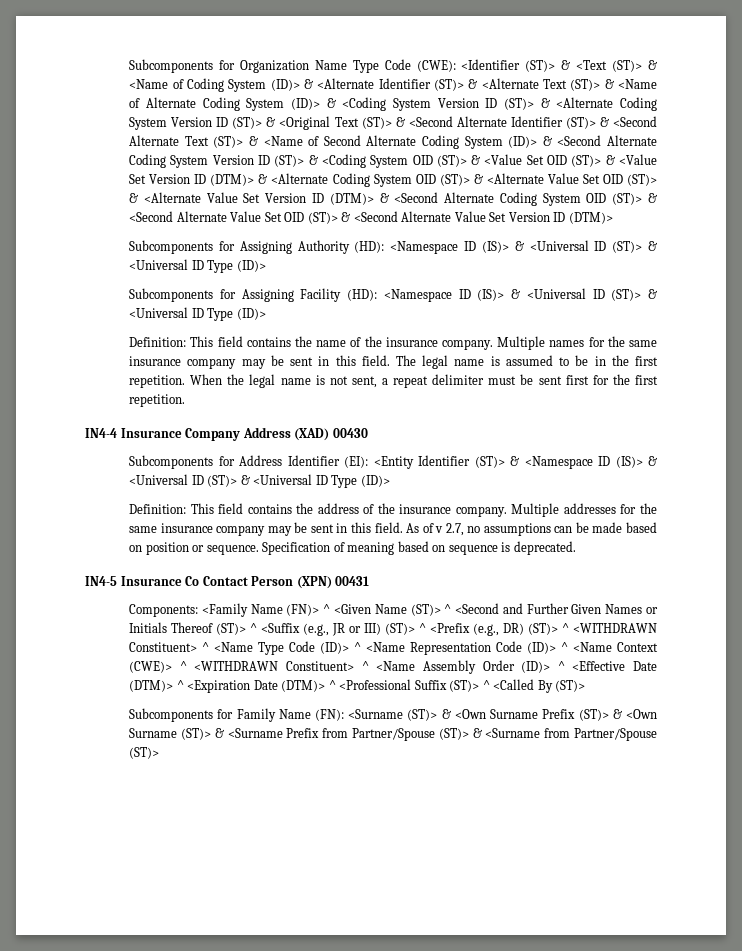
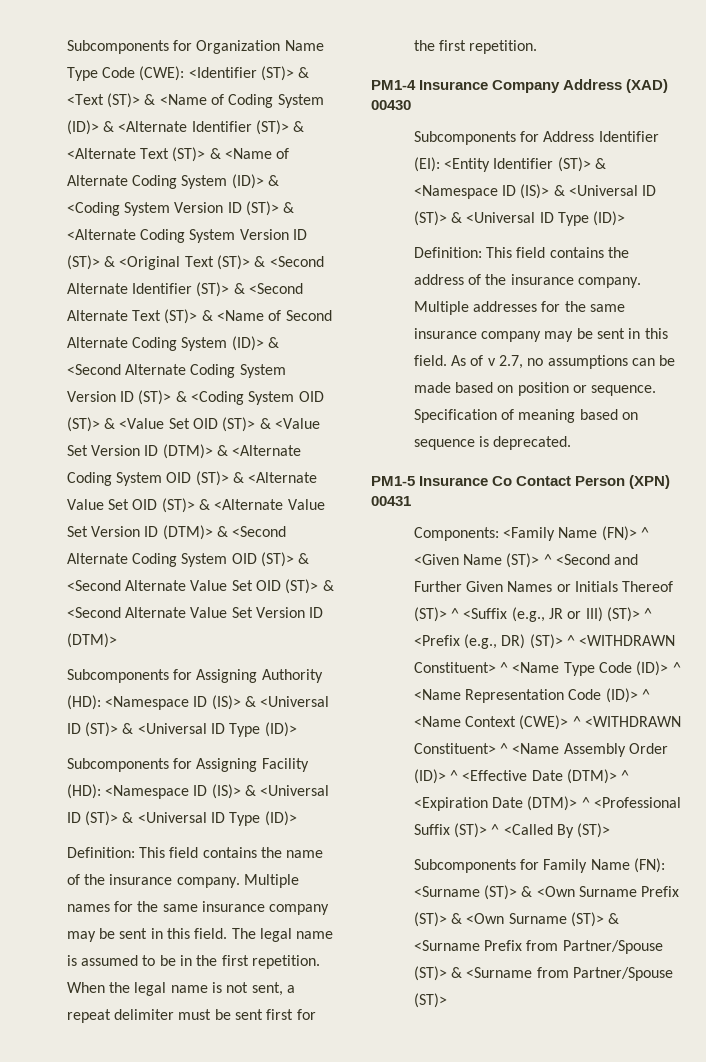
[85,428,117,438] IN4-4 -> [371,80,416,90] PM1-4
[85,576,117,586] IN4-5 -> [371,476,415,486] PM1-5

